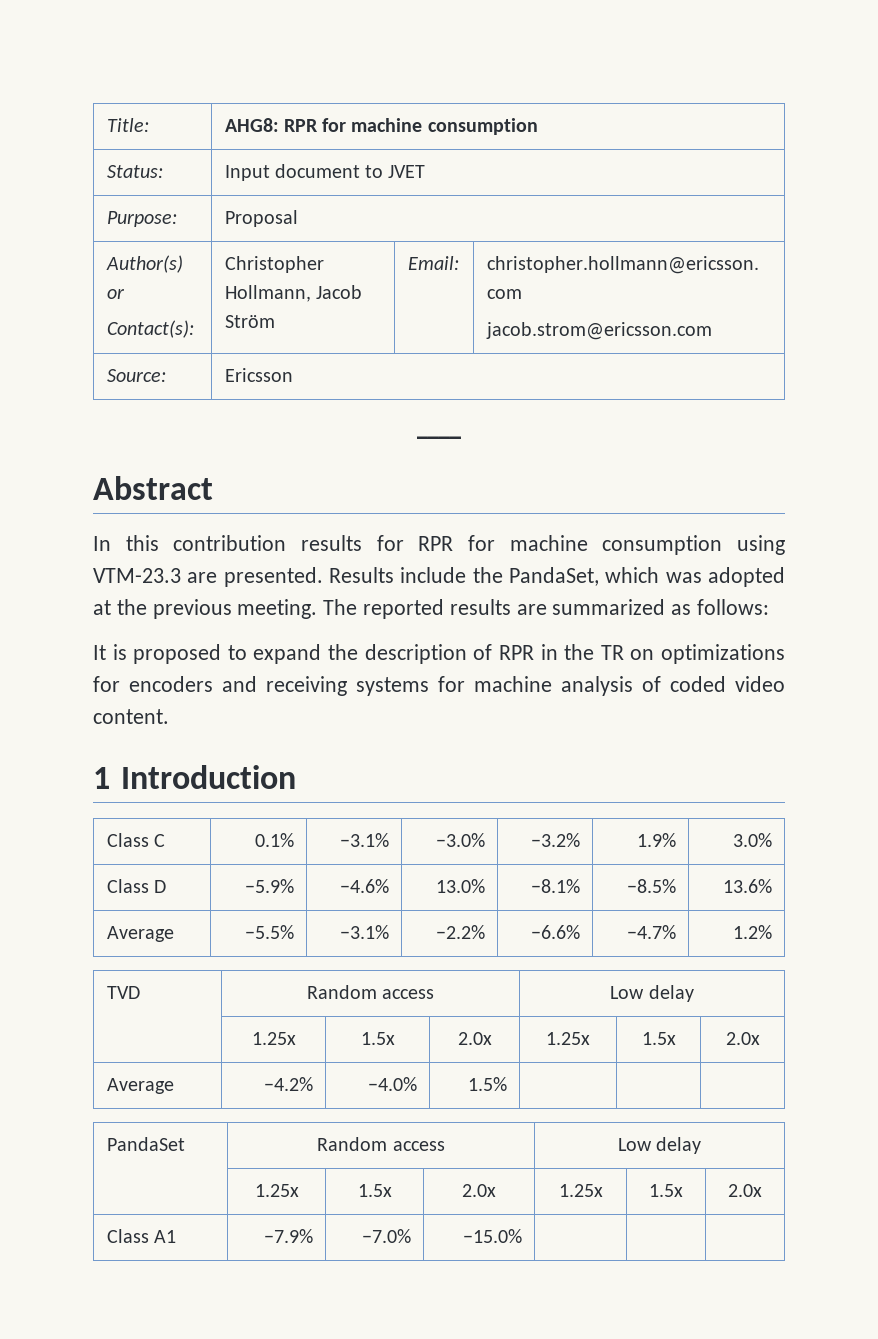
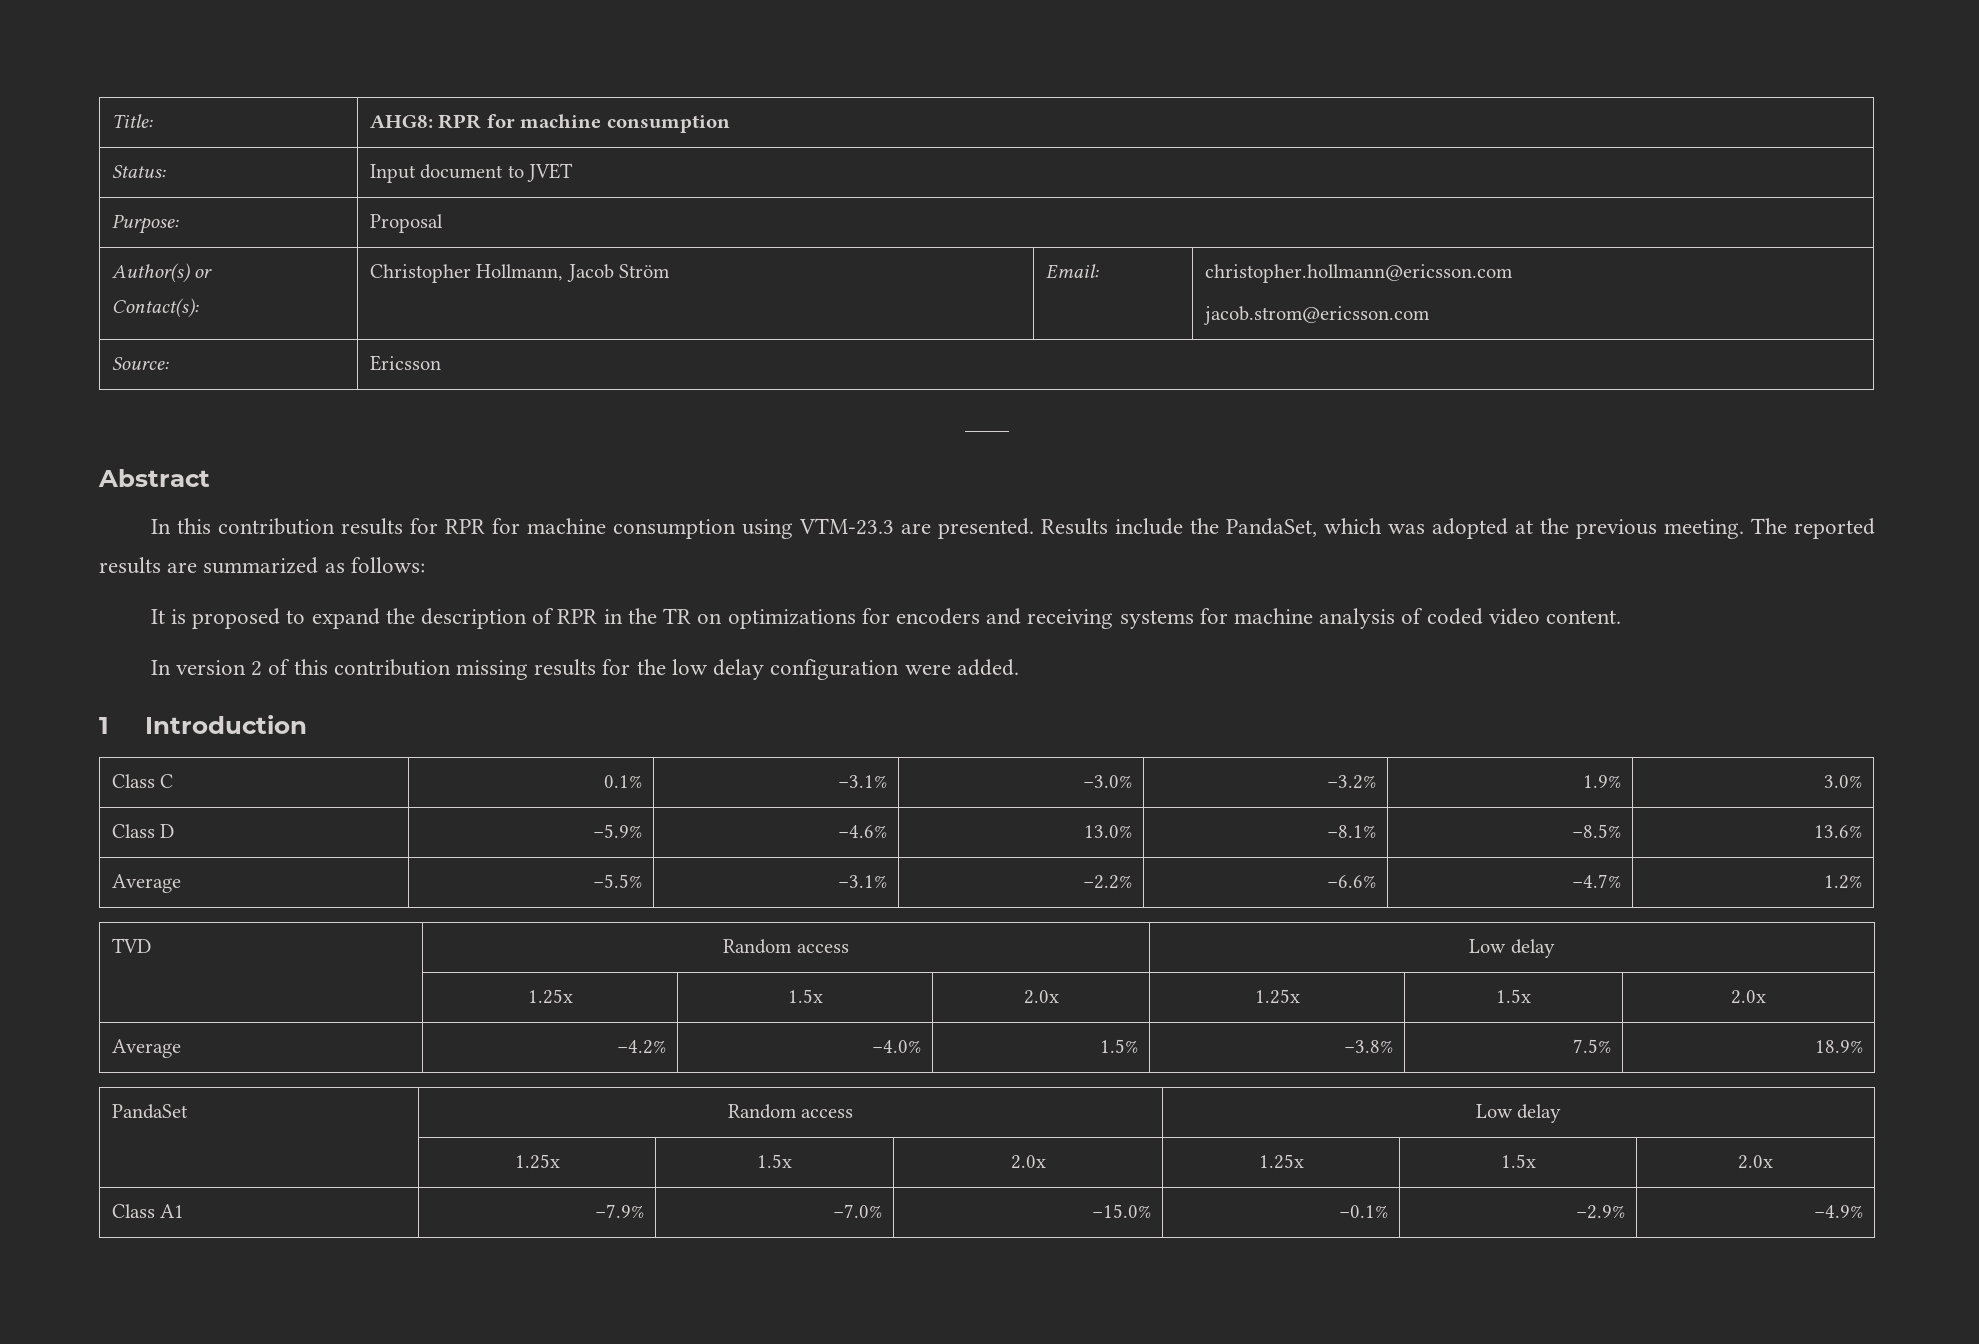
(169, 716) none -> [150,659,1019,680] // In version 2 of this contribution missing results for the low delay configuration were added.
(507, 1084) | | -> [1343,1040,1393,1053] [1572,1039,1611,1053] [1814,1040,1863,1053] −3.8% | 7.5% | 18.9%
(522, 1236) | | -> [1338,1205,1388,1218] [1575,1205,1625,1219] [1813,1205,1863,1218] −0.1% | −2.9% | −4.9%

